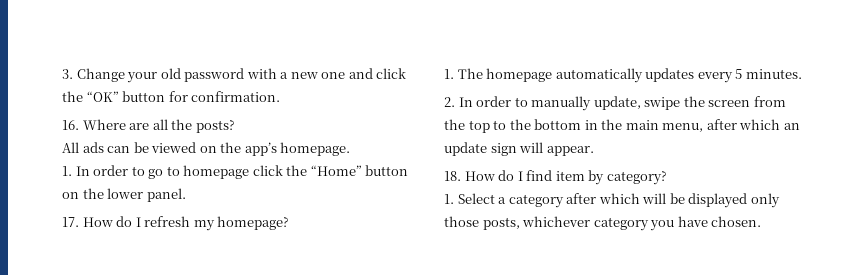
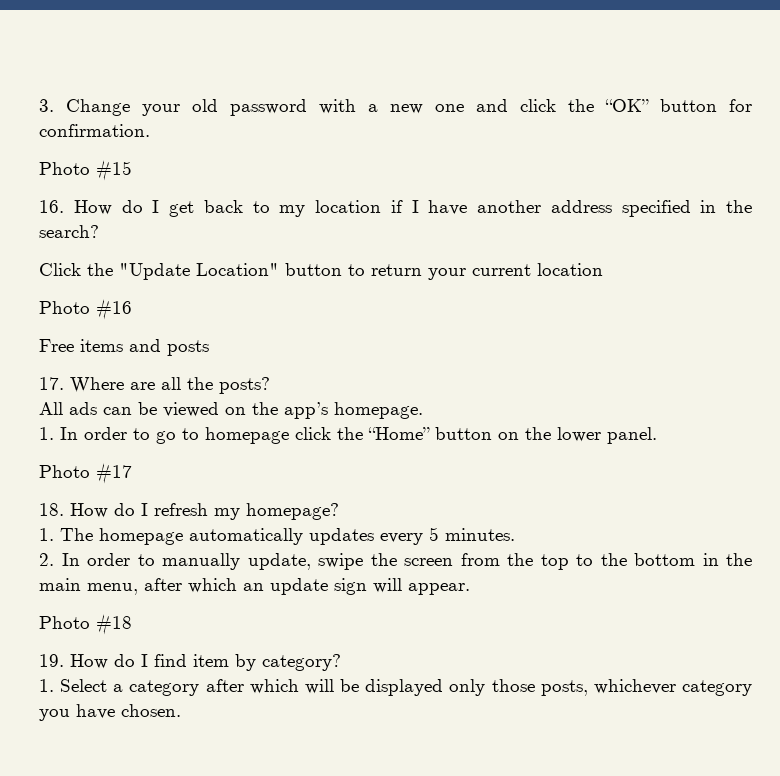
(281, 96) none -> [39,160,132,181] // Photo #15
(79, 125) none -> [73,200,752,217] [39,225,99,238] [39,263,603,280] [39,299,132,320] [39,339,209,356] [39,377,64,390] How do I get back to my location if I have another address specified in the search? // Click the "Update Location" button to return your current location // Photo #16 // Free items and posts // 17.
[62,217,79,227] 17. -> [39,463,132,484] [39,503,64,516] Photo #17 // 18.
[444,171,461,181] 18. -> [39,614,132,635] [39,654,64,667] Photo #18 // 19.

